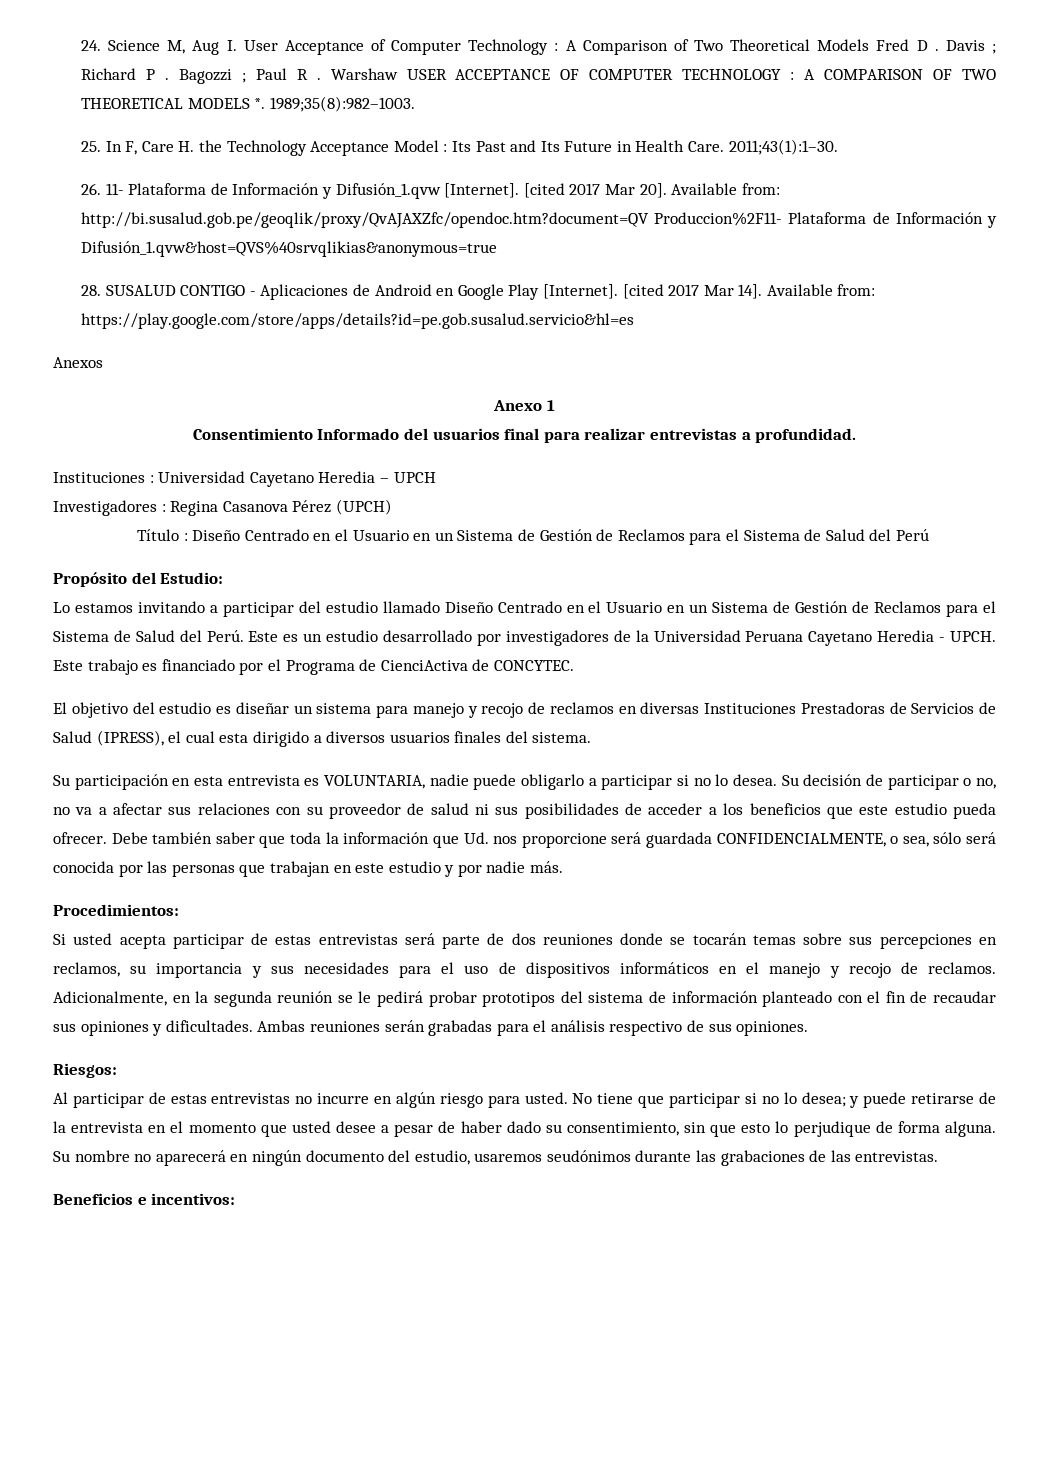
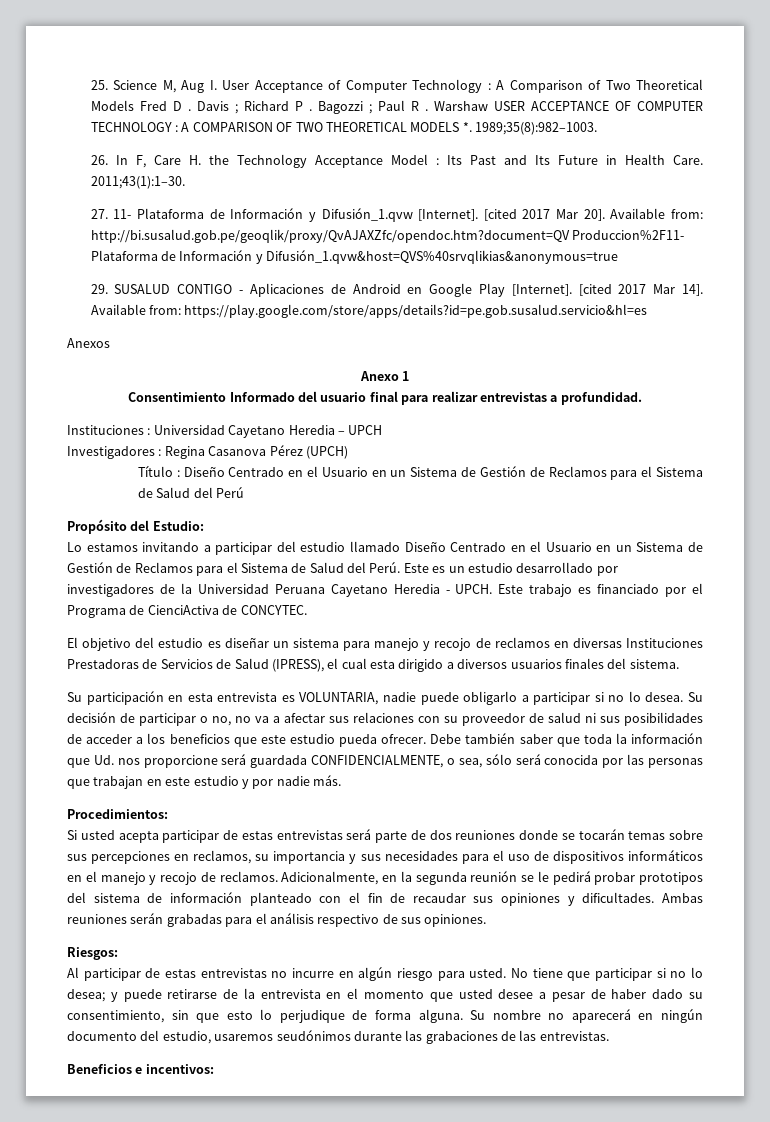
[81,40,102,51] 24. -> [90,80,108,90] 25.
[81,141,102,152] 25. -> [90,155,108,165] 26.
[81,183,102,195] 26. -> [90,209,108,219] 27.
[81,285,102,296] 28. -> [90,284,108,294] 29.
[432,428,500,440] usuarios -> [320,392,367,402] usuario

